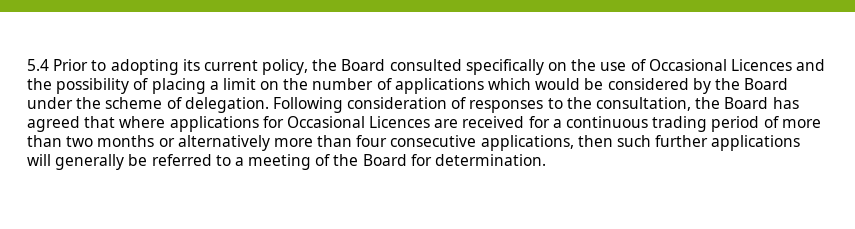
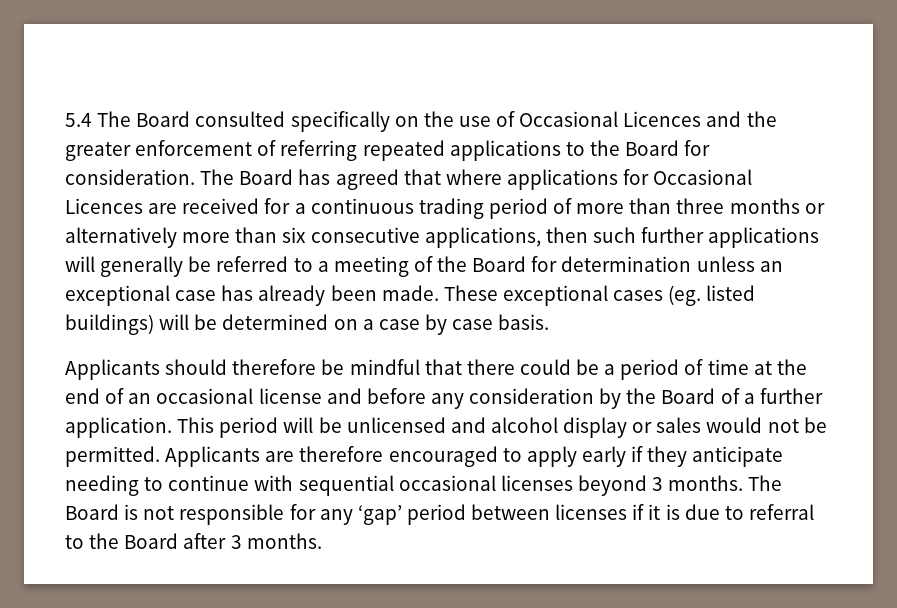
[53,59,338,75] Prior to adopting its current policy, the -> [97,111,132,127] The
[56,78,789,94] [27,97,721,113] possibility of placing a limit on the number of applications which would be considered by the Board under the scheme of delegation. Following consideration of responses to the consultation, the -> [65,140,711,161] [65,169,235,185] greater enforcement of referring repeated applications to the Board for consideration. The
[66,136,94,147] two -> [676,198,725,214] three
[356,135,388,147] four -> [282,227,307,243] six
[435,154,547,166] determination. -> [561,256,783,272] [65,285,756,306] [65,314,550,335] [65,359,807,380] [65,388,823,409] [65,417,827,438] [65,446,784,467] [65,475,783,496] [65,504,814,525] [65,533,322,549] determination unless an exceptional case has already been made. These exceptional cases (eg. listed buildings) will be determined on a case by case basis. // Applicants should therefore be mindful that there could be a period of time at the end of an occasional license and before any consideration by the Board of a further application. This period will be unlicensed and alcohol display or sales would not be permitted. Applicants are therefore encouraged to apply early if they anticipate needing to continue with sequential occasional licenses beyond 3 months. The Board is not responsible for any ‘gap’ period between licenses if it is due to referral to the Board after 3 months.

